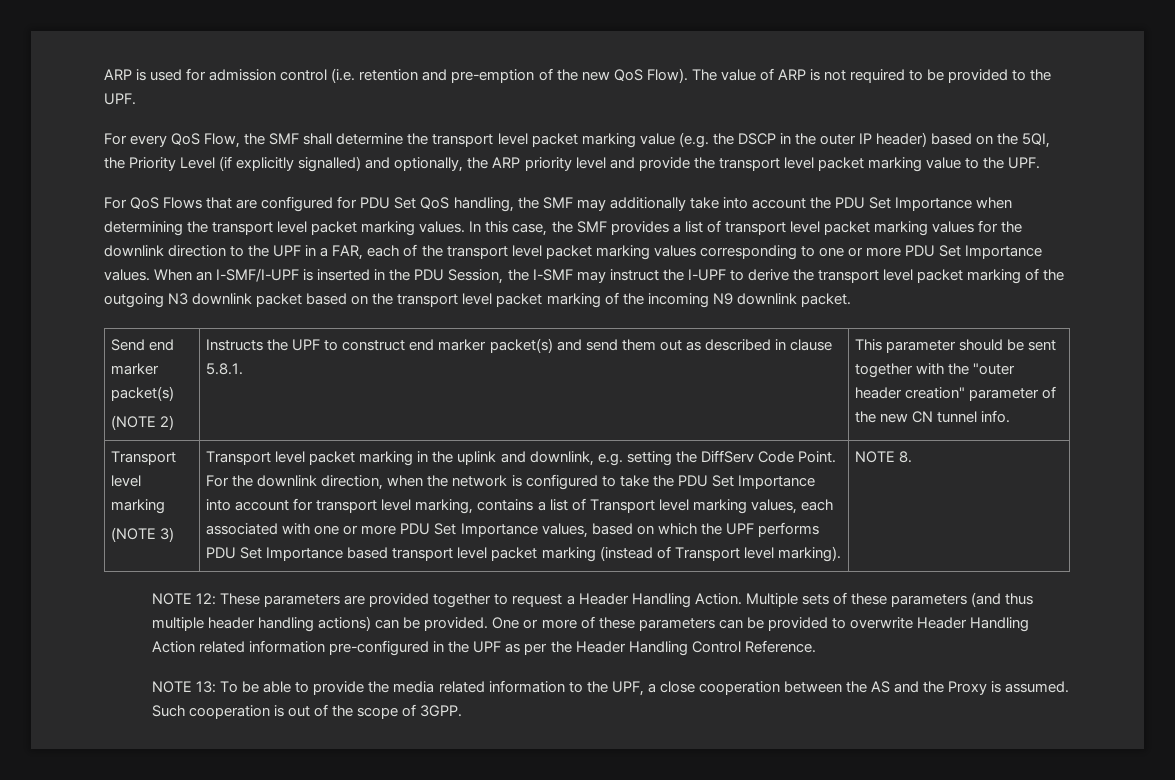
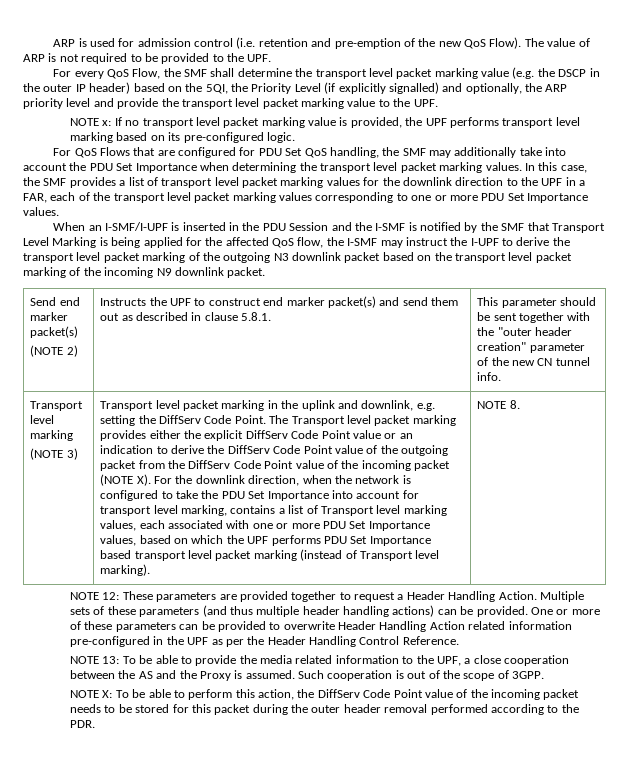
(1041, 163) none -> [70,117,580,128] [70,132,295,143] // NOTE x: If no transport level packet marking value is provided, the UPF performs transport level marking based on its pre-configured logic.
(150, 275) none -> (59, 211) //
[448,269,504,284] Session, -> [289,222,605,233] [23,237,324,248] Session and the I-SMF is notified by the SMF that Transport Level Marking is being applied for the affected QoS flow,
(836, 457) none -> [269,415,456,426] [100,430,413,441] [100,445,449,456] [100,460,451,471] [100,474,151,486] The Transport level packet marking provides either the explicit DiffServ Code Point value or an indication to derive the DiffServ Code Point value of the outgoing packet from the DiffServ Code Point value of the incoming packet (NOTE X).
(463, 711) none -> [70,689,580,700] [70,704,579,715] [70,720,96,728] // NOTE X: To be able to perform this action, the DiffServ Code Point value of the incoming packet needs to be stored for this packet during the outer header removal performed according to the PDR.

